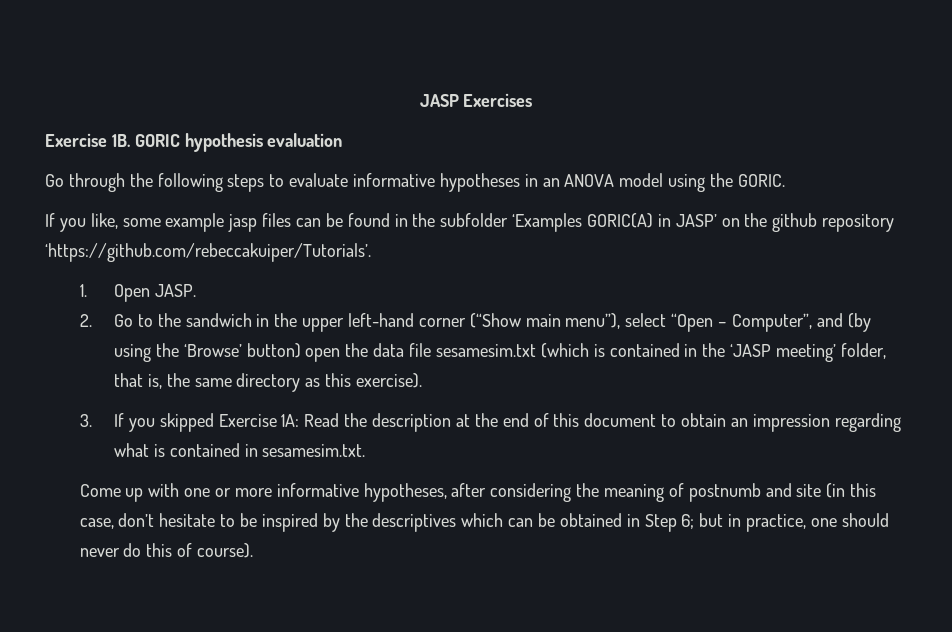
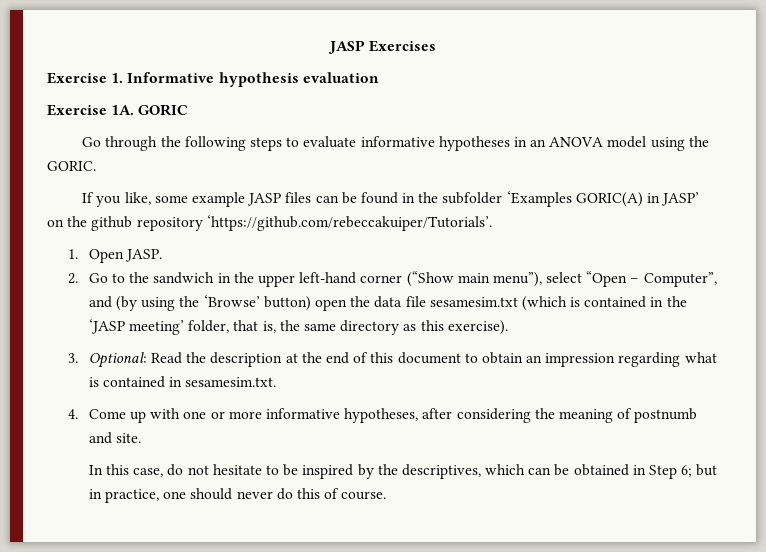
[111,134,180,147] 1B. GORIC -> [111,72,215,83] 1. Informative
(343, 140) none -> [47,104,189,116] // Exercise 1A. GORIC
[228,214,258,232] jasp -> [247,193,282,206] JASP
[114,413,300,432] If you skipped Exercise 1A: -> [88,352,147,368] Optional:
(366, 450) none -> [67,409,78,419] 4.
[796,483,877,498] [79,513,155,529] site (in this case, don’t -> [116,433,142,443] [88,464,209,477] site. // In this case, do not
[372,513,457,532] descriptives -> [401,464,481,479] descriptives,
[196,543,253,558] course). -> [341,491,387,500] course.

